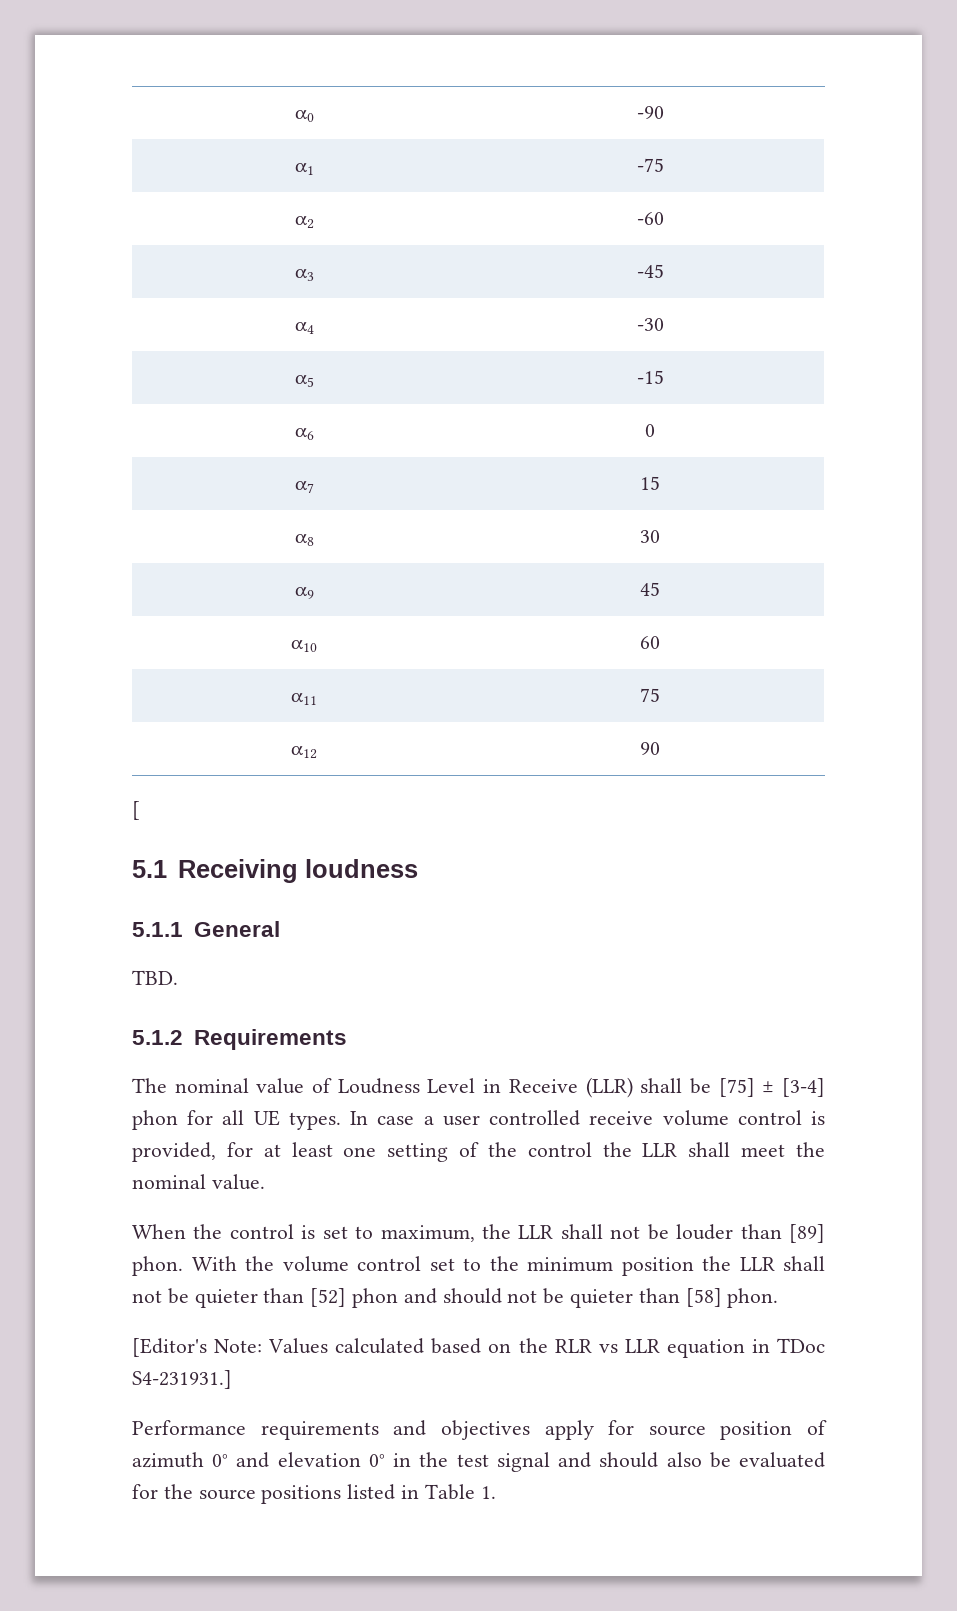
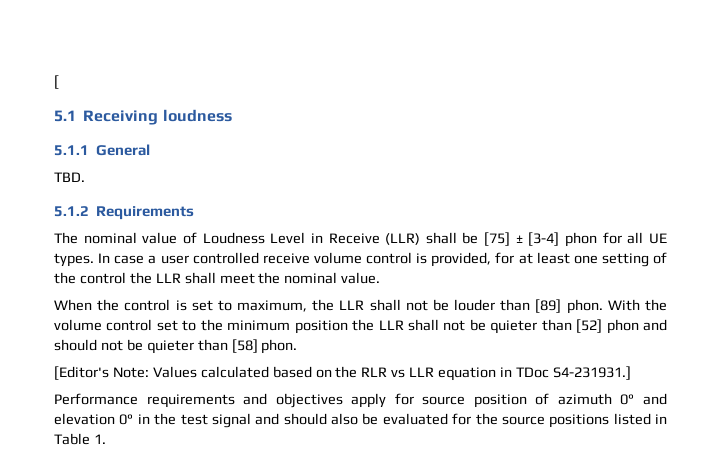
[294,110,314,122] [636,106,664,119] [294,163,314,175] [636,158,664,172] [294,216,314,229] [636,212,664,225] [294,269,314,281] [636,264,664,278] [294,322,314,334] [636,318,664,331] [294,375,314,387] [636,370,664,384] [294,428,314,440] [645,424,655,437] [294,481,314,493] [640,476,660,490] [294,534,314,546] [640,530,660,543] [294,587,314,599] [640,582,660,596] [291,640,317,652] [640,636,660,649] [291,693,317,705] [640,688,660,702] [291,746,317,759] [640,742,660,755] α0 | -90 // α1 | -75 // α2 | -60 // α3 | -45 // α4 | -30 // α5 | -15 // α6 | 0 // α7 | 15 // α8 | 30 // α9 | 45 // α10 | 60 // α11 | 75 // α12 | 90 // -> (54, 82) none

